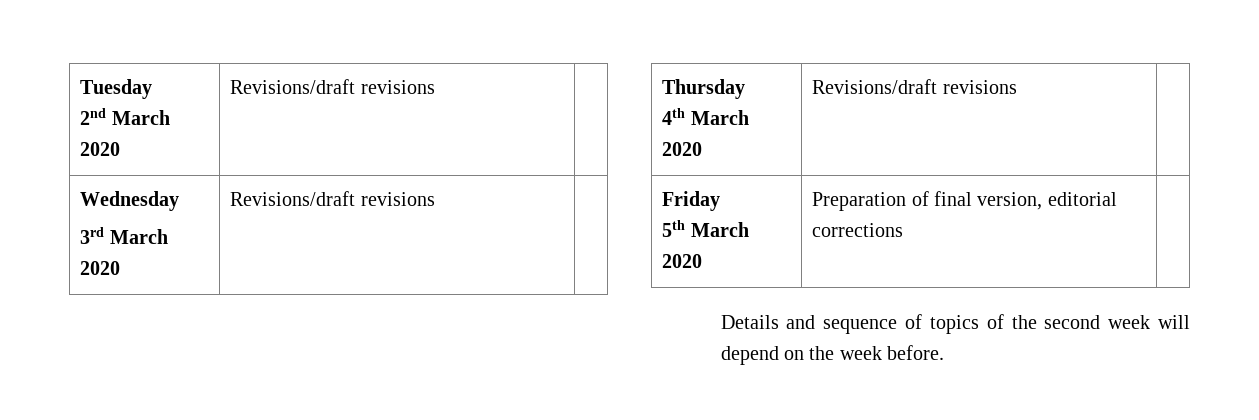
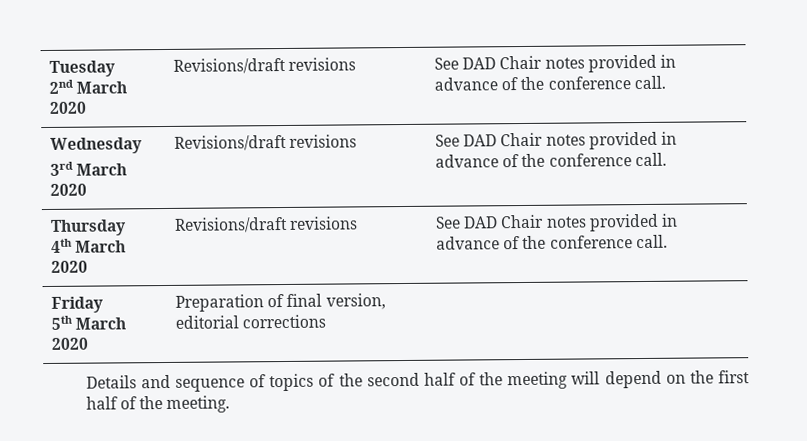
(435, 87) none -> [434,54,676,73] [434,75,666,91] See DAD Chair notes provided in advance of the conference call.
(435, 199) none -> [435,131,677,150] [435,152,667,168] See DAD Chair notes provided in advance of the conference call.
(1017, 87) none -> [435,213,678,232] [436,234,668,250] See DAD Chair notes provided in advance of the conference call.
[1108,315,1190,329] [720,345,945,365] week will depend on the week before. -> [423,370,750,390] [85,395,231,413] half of the meeting will depend on the first half of the meeting.

